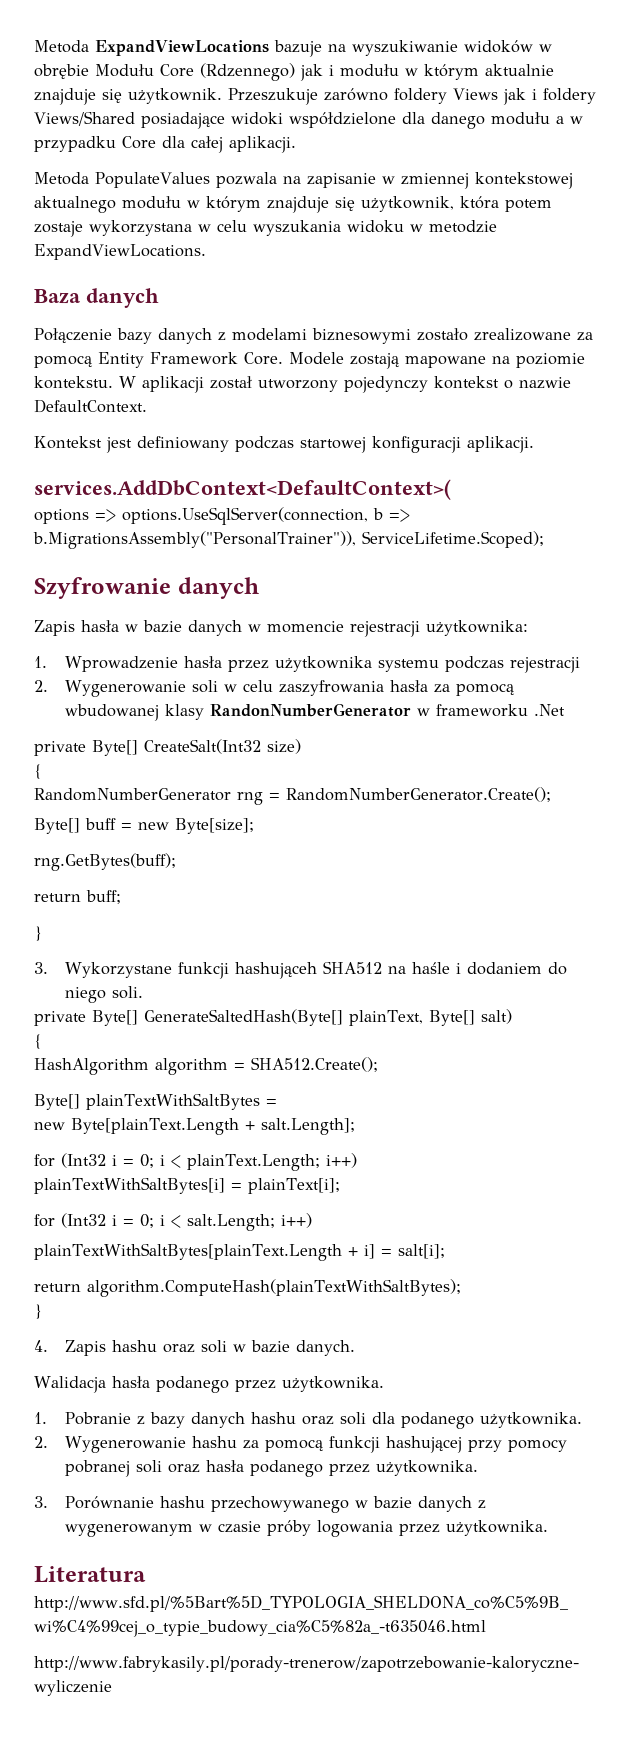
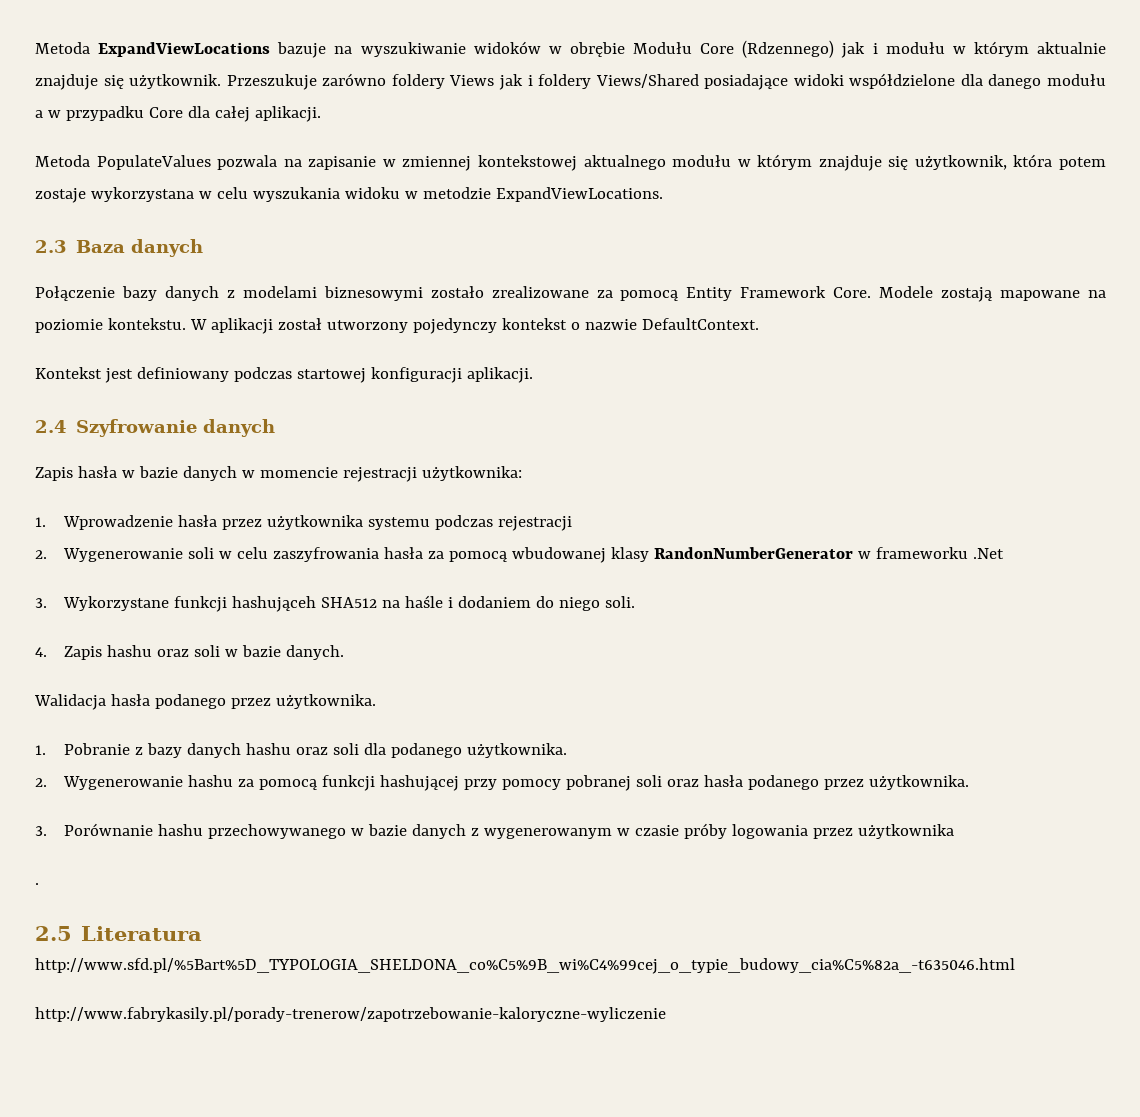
(206, 252) none -> [35,240,67,253] 2.3
[34,479,451,500] [34,507,410,525] [33,531,544,549] services.AddDbContext<DefaultContext>( // options => options.UseSqlServer(connection, b => b.MigrationsAssembly("PersonalTrainer")), ServiceLifetime.Scoped); // -> [35,420,67,433] 2.4
[34,739,301,756] [34,764,42,779] [34,787,551,805] [34,818,254,834] [34,853,176,871] [34,890,121,904] [34,926,42,941] // private Byte[] CreateSalt(Int32 size) // { // RandomNumberGenerator rng = RandomNumberGenerator.Create(); // Byte[] buff = new Byte[size]; // rng.GetBytes(buff); // return buff; // } -> (1004, 553) none
[34,1009,512,1026] [34,1034,42,1049] [34,1057,378,1075] [34,1093,277,1110] [34,1118,355,1135] [34,1153,357,1171] [34,1177,340,1194] [34,1213,312,1231] [34,1243,445,1261] [34,1279,461,1297] [34,1304,42,1319] // private Byte[] GenerateSaltedHash(Byte[] plainText, Byte[] salt) // { // HashAlgorithm algorithm = SHA512.Create(); // Byte[] plainTextWithSaltBytes = // new Byte[plainText.Length + salt.Length]; // for (Int32 i = 0; i < plainText.Length; i++) // plainTextWithSaltBytes[i] = plainText[i]; // for (Int32 i = 0; i < salt.Length; i++) // plainTextWithSaltBytes[plainText.Length + i] = salt[i]; // return algorithm.ComputeHash(plainTextWithSaltBytes); // } -> (635, 602) none
[445,1520,548,1536] użytkownika. // -> [857,824,954,839] [35,883,39,885] [35,926,72,941] użytkownika // . // 2.5

